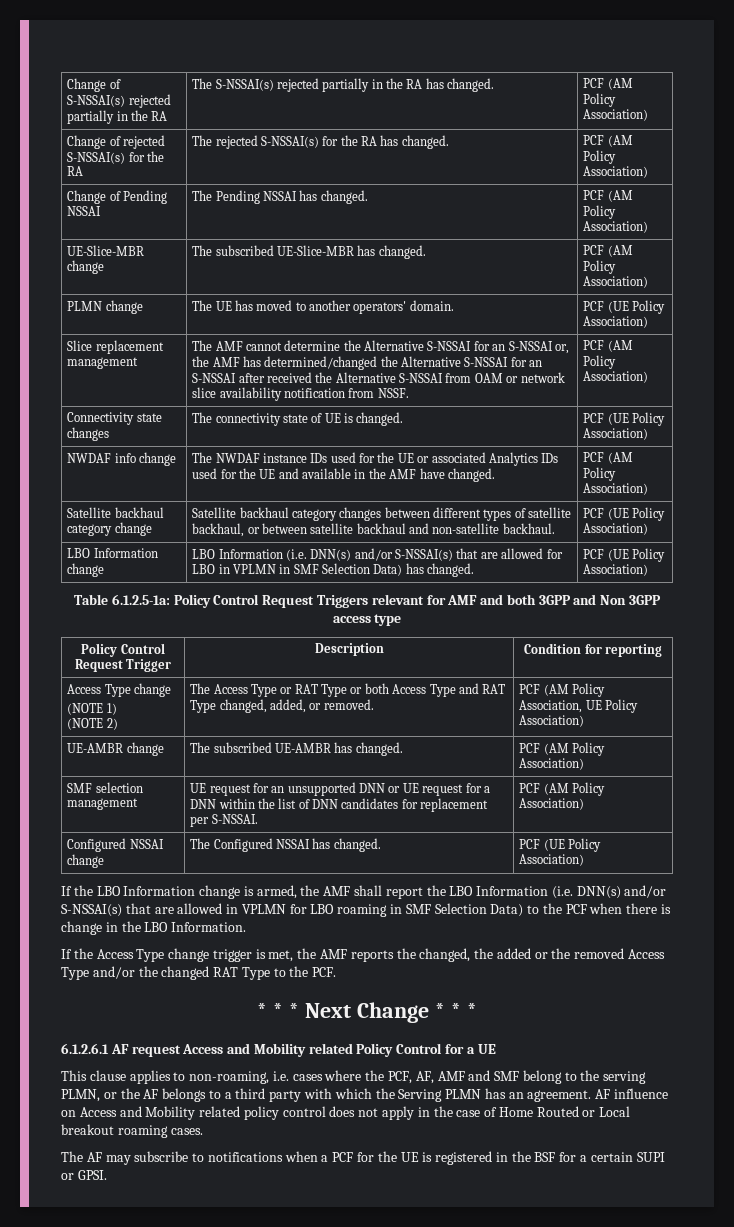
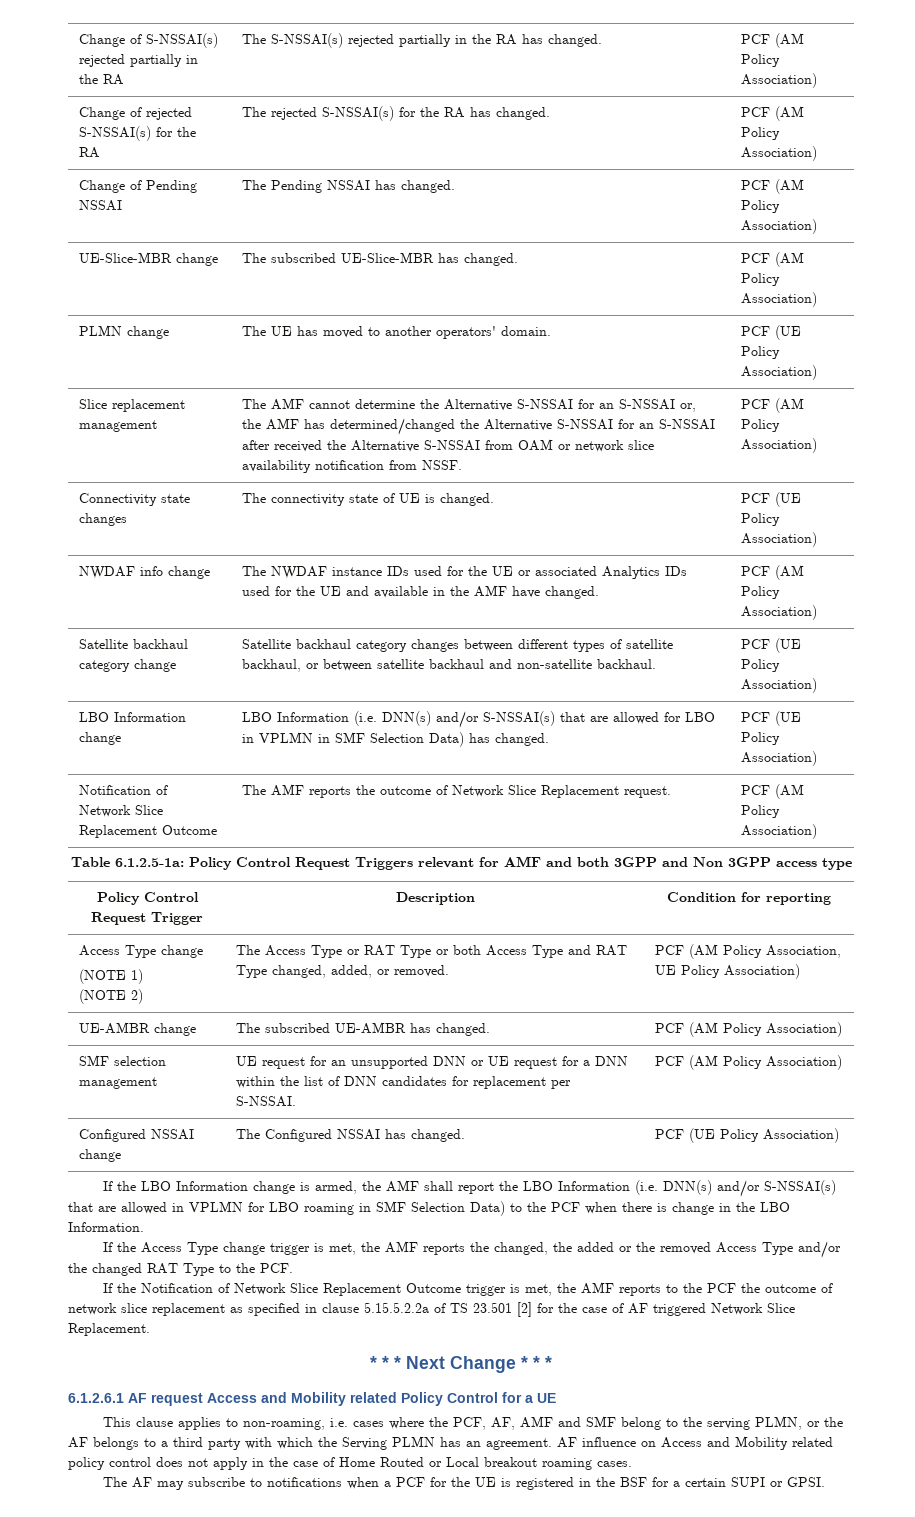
(649, 570) none -> [79,785,169,795] [79,805,164,817] [79,825,218,838] [242,784,672,798] [741,784,805,799] [741,805,781,818] [741,824,818,839] // Notification of Network Slice Replacement Outcome | The AMF reports the outcome of Network Slice Replacement request. | PCF (AM Policy Association)
(337, 972) none -> [103,1282,834,1296] [68,1302,795,1317] [68,1323,150,1336] // If the Notification of Network Slice Replacement Outcome trigger is met, the AMF reports to the PCF the outcome of network slice replacement as specified in clause 5.15.5.2.2a of TS 23.501 [2] for the case of AF triggered Network Slice Replacement.

